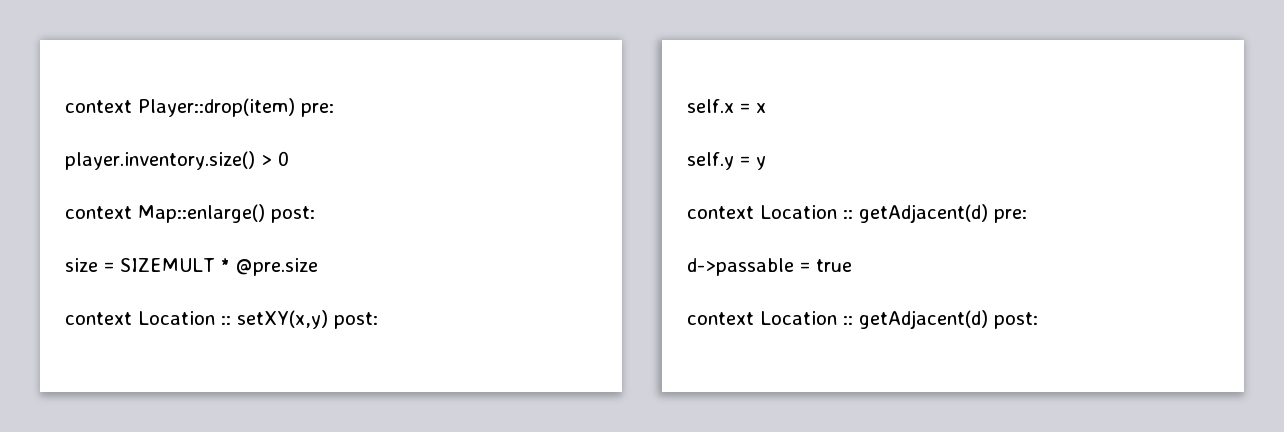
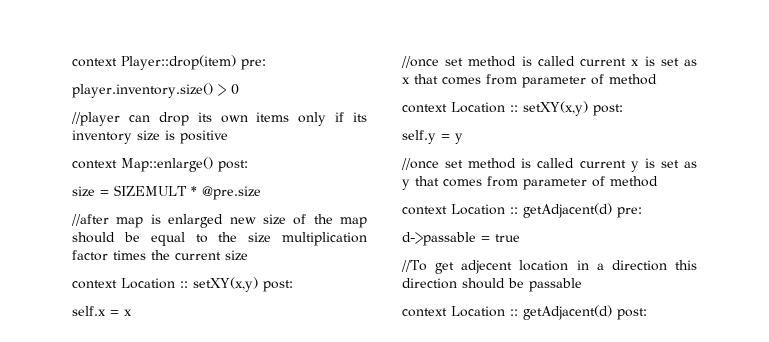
(289, 158) none -> [71,112,367,126] [72,130,228,144] // //player can drop its own items only if its inventory size is positive
(318, 267) none -> [71,214,367,228] [72,232,367,246] [72,250,248,261] // //after map is enlarged new size of the map should be equal to the size multiplication factor times the current size
[687,152,766,170] self.y = y -> [401,56,697,68] [402,74,657,88] [402,101,623,116] [402,130,463,144] [401,158,697,172] [402,176,658,190] //once set method is called current x is set as x that comes from parameter of method // context Location :: setXY(x,y) post: // self.y = y // //once set method is called current y is set as y that comes from parameter of method
(852, 265) none -> [401,260,697,274] [402,278,582,292] // //To get adjecent location in a direction this direction should be passable

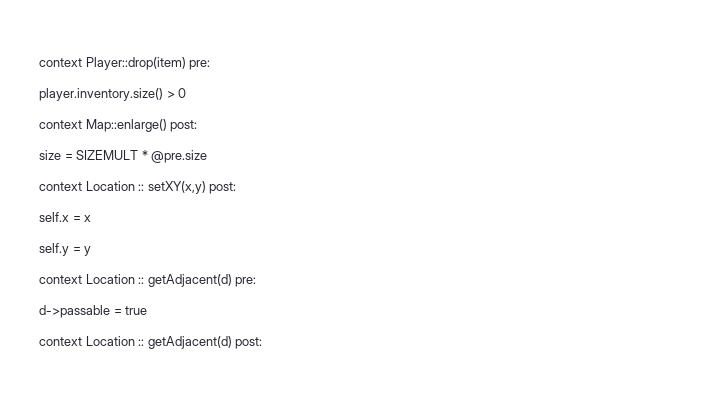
[71,112,367,126] [72,130,228,144] // //player can drop its own items only if its inventory size is positive -> (187, 93) none
[71,214,367,228] [72,232,367,246] [72,250,248,261] // //after map is enlarged new size of the map should be equal to the size multiplication factor times the current size -> (208, 156) none
[401,56,697,68] [402,74,657,88] [402,101,623,116] [402,130,463,144] [401,158,697,172] [402,176,658,190] //once set method is called current x is set as x that comes from parameter of method // context Location :: setXY(x,y) post: // self.y = y // //once set method is called current y is set as y that comes from parameter of method -> [39,243,92,256] self.y = y
[401,260,697,274] [402,278,582,292] // //To get adjecent location in a direction this direction should be passable -> (148, 310) none

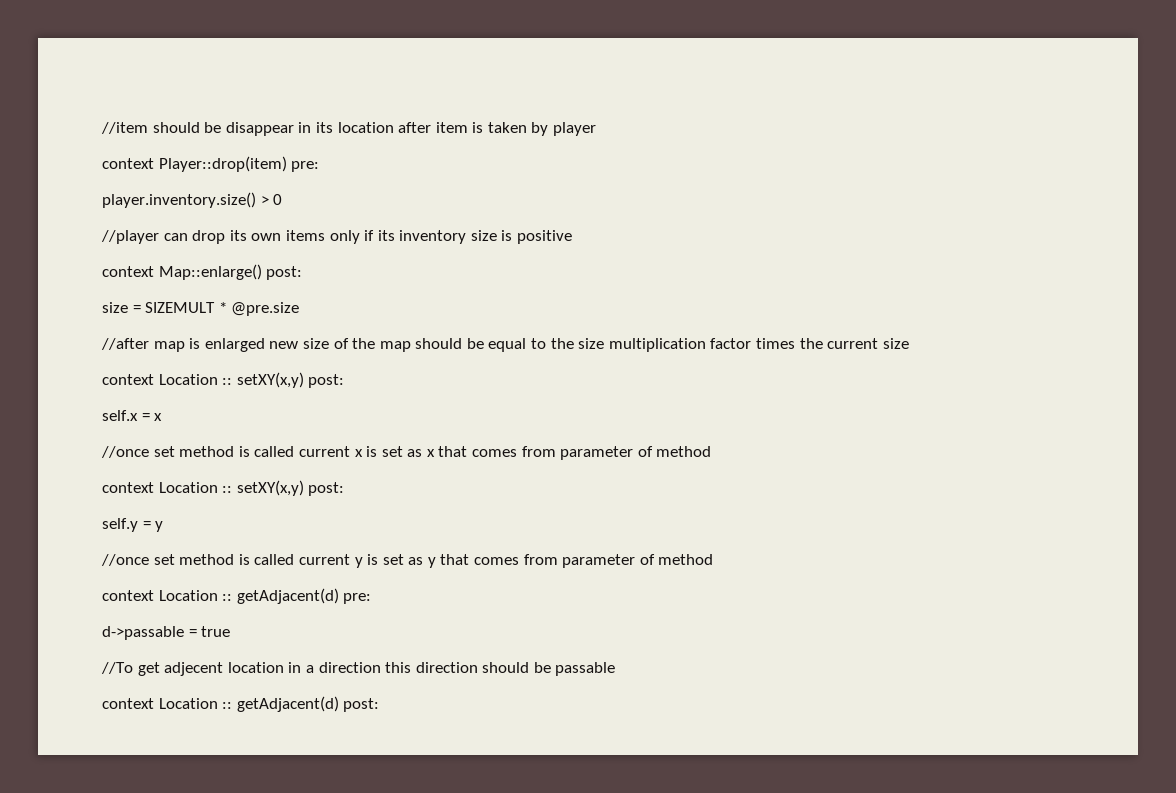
(39, 62) none -> [101,122,597,136] //item should be disappear in its location after item is taken by player //
(187, 93) none -> [101,230,573,244] // //player can drop its own items only if its inventory size is positive
(208, 156) none -> [101,338,909,352] // //after map is enlarged new size of the map should be equal to the size multiplication factor times the current size
[39,243,92,256] self.y = y -> [101,446,712,460] [102,480,345,496] [102,518,164,532] [101,554,714,568] //once set method is called current x is set as x that comes from parameter of method // context Location :: setXY(x,y) post: // self.y = y // //once set method is called current y is set as y that comes from parameter of method
(148, 310) none -> [101,662,616,676] // //To get adjecent location in a direction this direction should be passable

